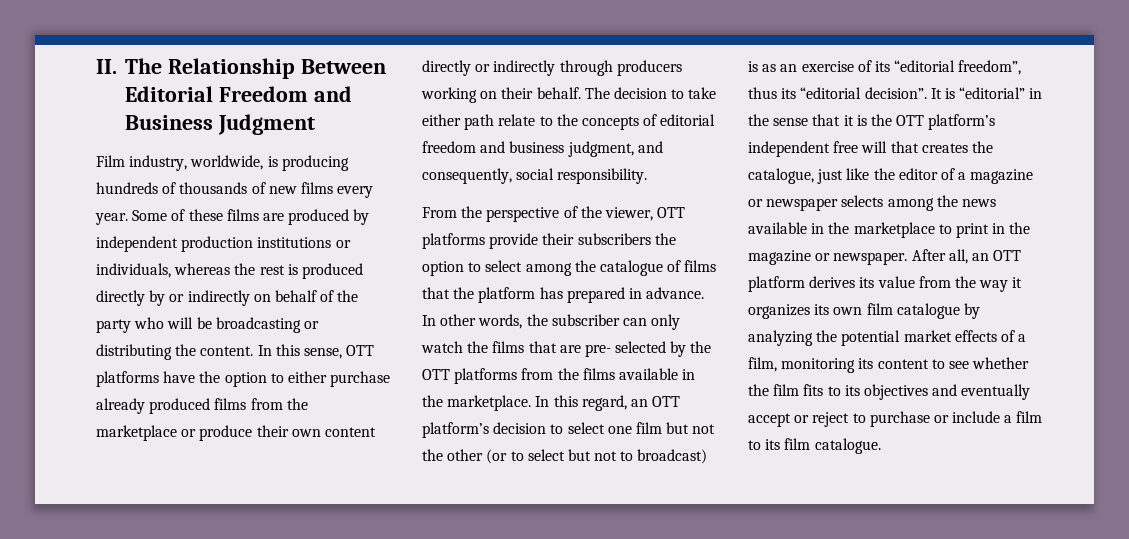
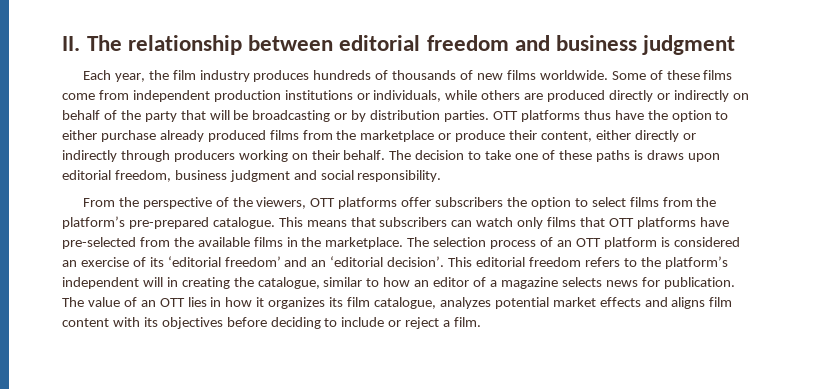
[167,58,386,79] [124,86,352,102] [124,114,315,135] [96,155,349,171] Relationship Between Editorial Freedom and Business Judgment // Film industry, worldwide, is producing -> [128,35,735,55] [82,70,310,82] relationship between editorial freedom and business judgment // Each year, the film industry produces
[337,186,374,198] [95,213,128,225] every year. -> [539,70,608,80] worldwide.
[262,209,370,225] are produced by -> [62,90,129,100] come from
[174,263,298,275] whereas the rest is -> [445,90,544,100] while others are
[149,290,166,306] by -> (654, 96) none
[134,317,165,329] who -> [180,110,206,120] that
[96,344,375,360] [96,371,159,387] distributing the content. In this sense, OTT platforms -> [351,110,611,122] by distribution parties. OTT platforms thus
[291,427,376,437] own content -> [541,130,631,142] content, either
[422,114,716,130] [422,141,663,157] [422,168,512,184] either path relate to the concepts of editorial freedom and business judgment, and consequently, -> [515,150,720,162] [62,170,317,182] one of these paths is draws upon editorial freedom, business judgment and
[604,207,686,221] [422,233,575,249] viewer, OTT platforms provide their -> [256,197,432,209] viewers, OTT platforms offer
[525,260,717,276] [422,287,705,303] [422,314,681,330] [421,341,712,357] [422,368,696,384] [422,395,681,411] [422,422,716,438] [422,449,708,464] [748,60,1022,75] [748,87,1043,99] [748,114,996,130] [748,141,993,157] [748,168,1034,184] [748,195,996,211] [748,222,1031,238] [748,249,1022,265] [748,276,1023,292] [748,303,980,319] [748,330,1027,346] [748,357,1030,373] [748,384,1031,400] [748,411,1043,427] [748,438,881,454] among the catalogue of films that the platform has prepared in advance. In other words, the subscriber can only watch the films that are pre- selected by the OTT platforms from the films available in the marketplace. In this regard, an OTT platform’s decision to select one film but not the other (or to select but not to broadcast) is as an exercise of its “editorial freedom”, thus its “editorial decision”. It is “editorial” in the sense that it is the OTT platform’s independent free will that creates the catalogue, just like the editor of a magazine or newspaper selects among the news available in the marketplace to print in the magazine or newspaper. After all, an OTT platform derives its value from the way it organizes its own film catalogue by analyzing the potential market effects of a film, monitoring its content to see whether the film fits to its objectives and eventually accept or reject to purchase or include a film to its film catalogue. -> [629,197,717,207] [62,216,729,229] [62,237,740,249] [62,256,728,269] [62,277,735,289] [62,297,733,309] [62,317,482,329] films from the platform’s pre-prepared catalogue. This means that subscribers can watch only films that OTT platforms have pre-selected from the available films in the marketplace. The selection process of an OTT platform is considered an exercise of its ‘editorial freedom’ and an ‘editorial decision’. This editorial freedom refers to the platform’s independent will in creating the catalogue, similar to how an editor of a magazine selects news for publication. The value of an OTT lies in how it organizes its film catalogue, analyzes potential market effects and aligns film content with its objectives before deciding to include or reject a film.

